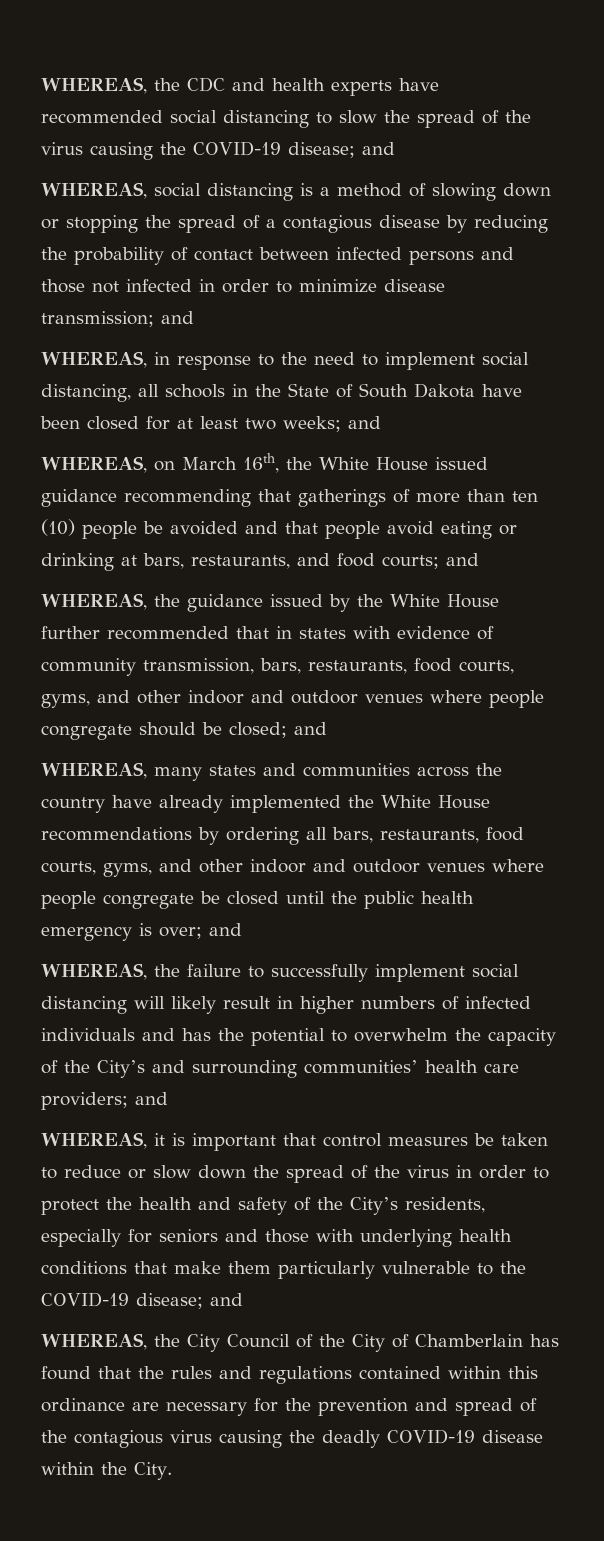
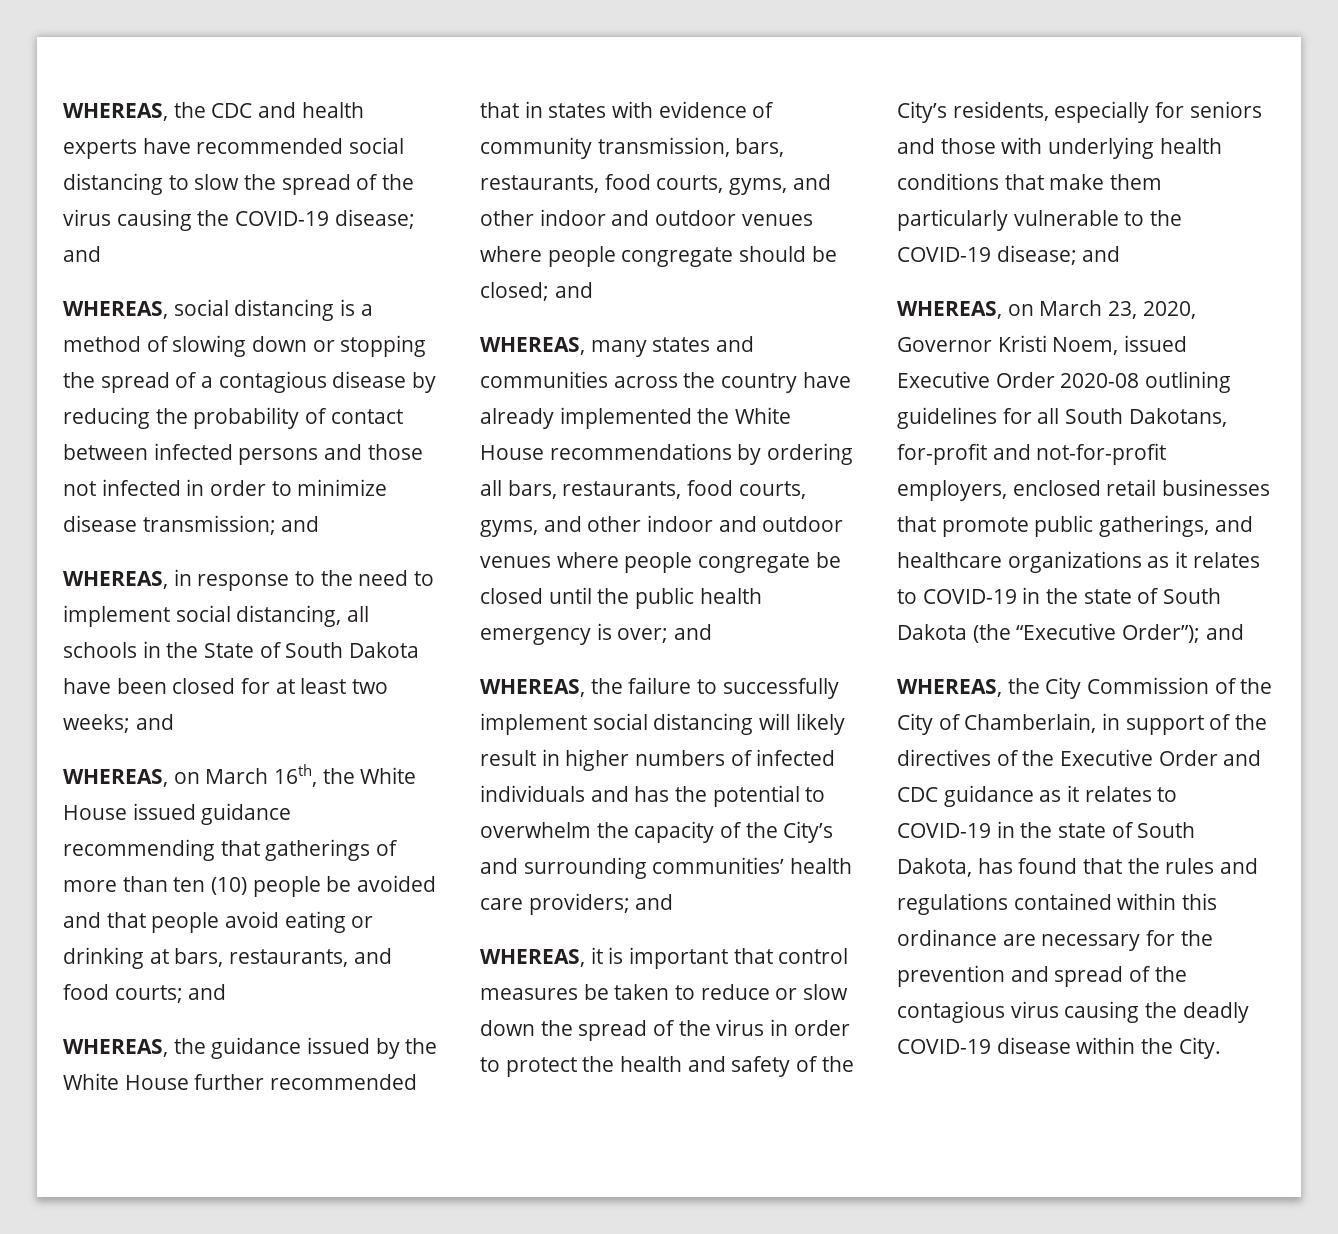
(243, 1299) none -> [897,300,1196,319] [897,335,1188,355] [897,371,1232,393] [897,407,1227,429] [897,443,1167,465] [897,479,1271,501] [897,515,1253,537] [897,551,1260,573] [897,587,1222,604] [897,623,1244,643] // WHEREAS, on March 23, 2020, Governor Kristi Noem, issued Executive Order 2020-08 outlining guidelines for all South Dakotans, for-profit and not-for-profit employers, enclosed retail businesses that promote public gatherings, and healthcare organizations as it relates to COVID-19 in the state of South Dakota (the “Executive Order”); and
[227,1334,290,1348] Council -> [1087,677,1210,694] Commission
[415,1334,523,1347] Chamberlain -> [964,713,1268,735] [897,749,1262,766] [897,785,1178,807] [897,821,1196,838] [897,858,972,877] Chamberlain, in support of the directives of the Executive Order and CDC guidance as it relates to COVID-19 in the state of South Dakota,

